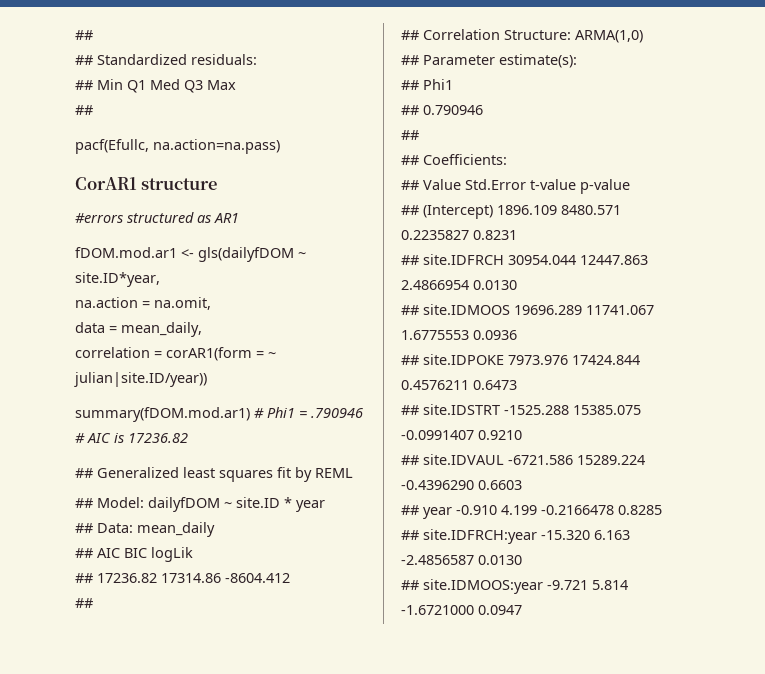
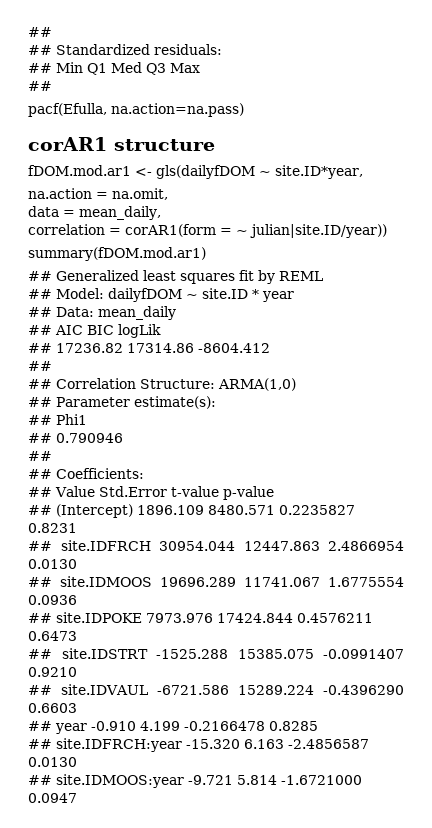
[75,139,149,154] pacf(Efullc, -> [28,103,107,117] pacf(Efulla,
[75,177,137,190] CorAR1 -> [28,137,107,151] corAR1
[75,212,239,223] // #errors structured as AR1 -> (215, 145) none
[254,407,363,418] [75,433,188,443] # Phi1 = .790946 # AIC is 17236.82 -> (206, 254) none
[401,330,469,340] 1.6775553 -> [328,577,404,587] 1.6775554

